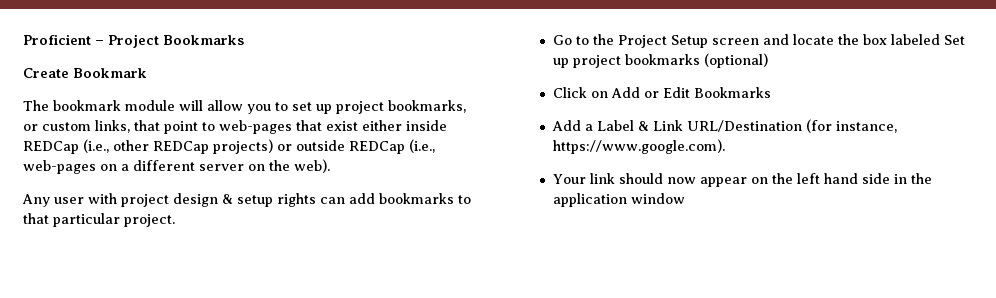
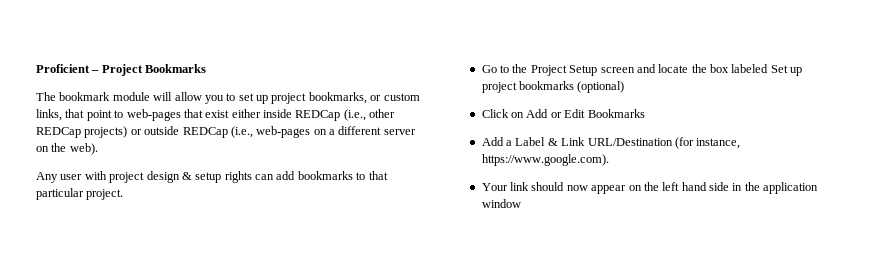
[23,68,147,78] // Create Bookmark -> (207, 68) none

